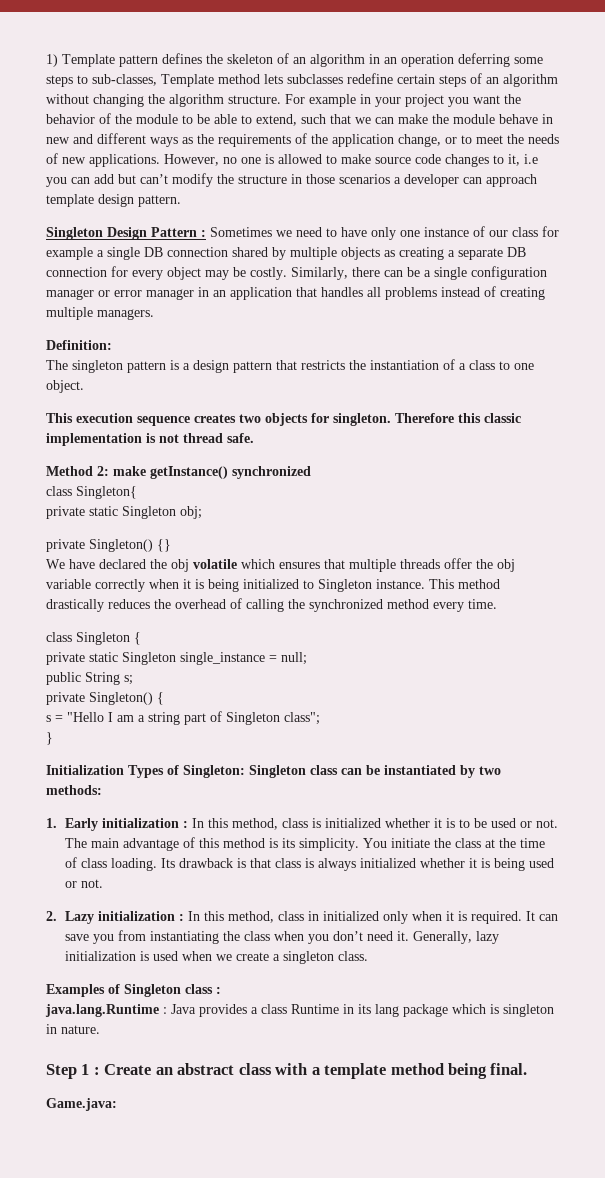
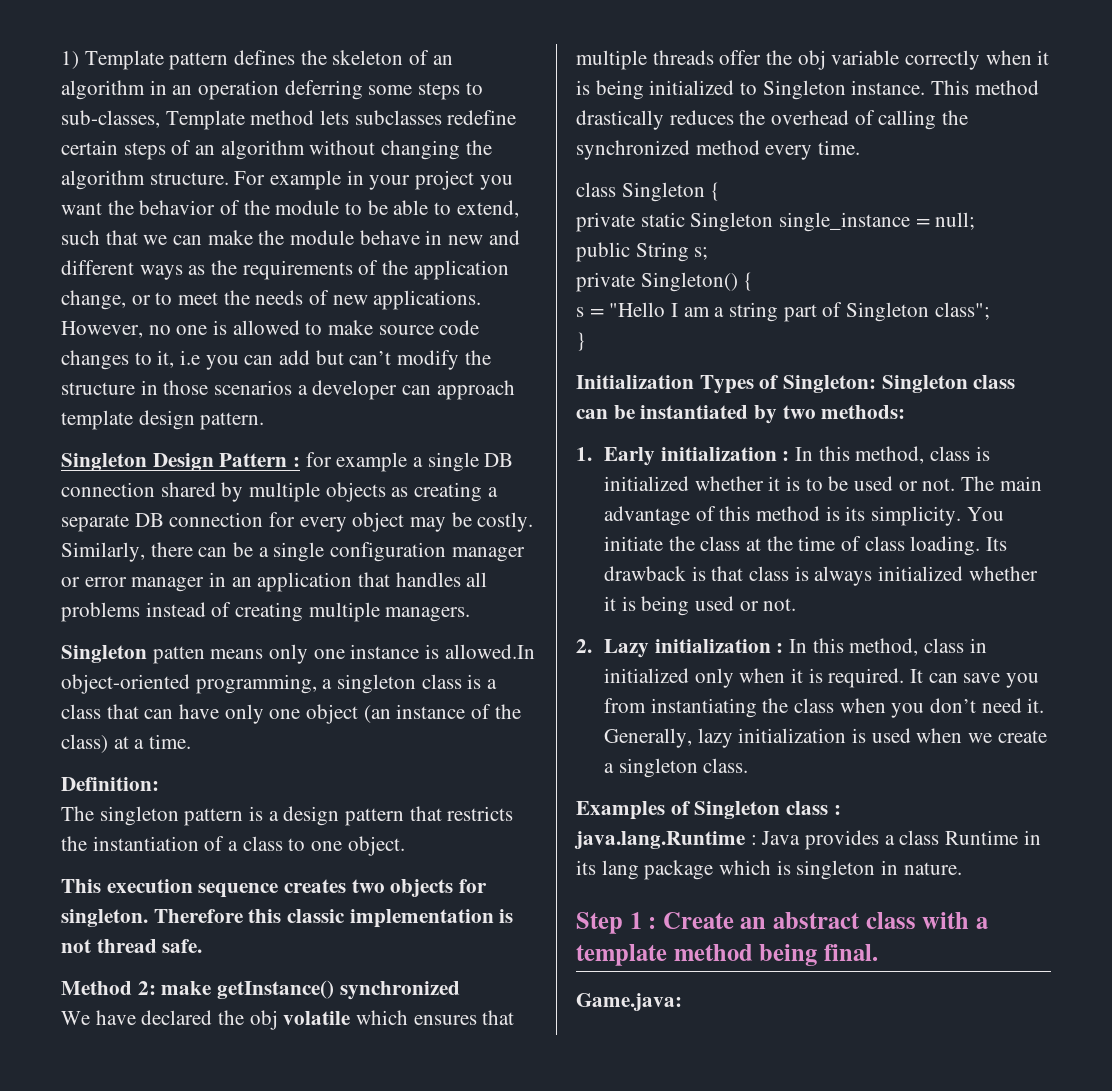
[210,226,538,240] Sometimes we need to have only one instance of our class -> (301, 462) none
(154, 314) none -> [61,644,535,664] [61,674,498,694] [61,704,521,724] [61,734,192,753] // Singleton patten means only one instance is allowed.In object-oriented programming, a singleton class is a class that can have only one object (an instance of the class) at a time.
[46,486,137,499] [46,506,202,519] [46,539,171,552] // class Singleton{ // private static Singleton obj; // private Singleton() {} -> (460, 990) none

